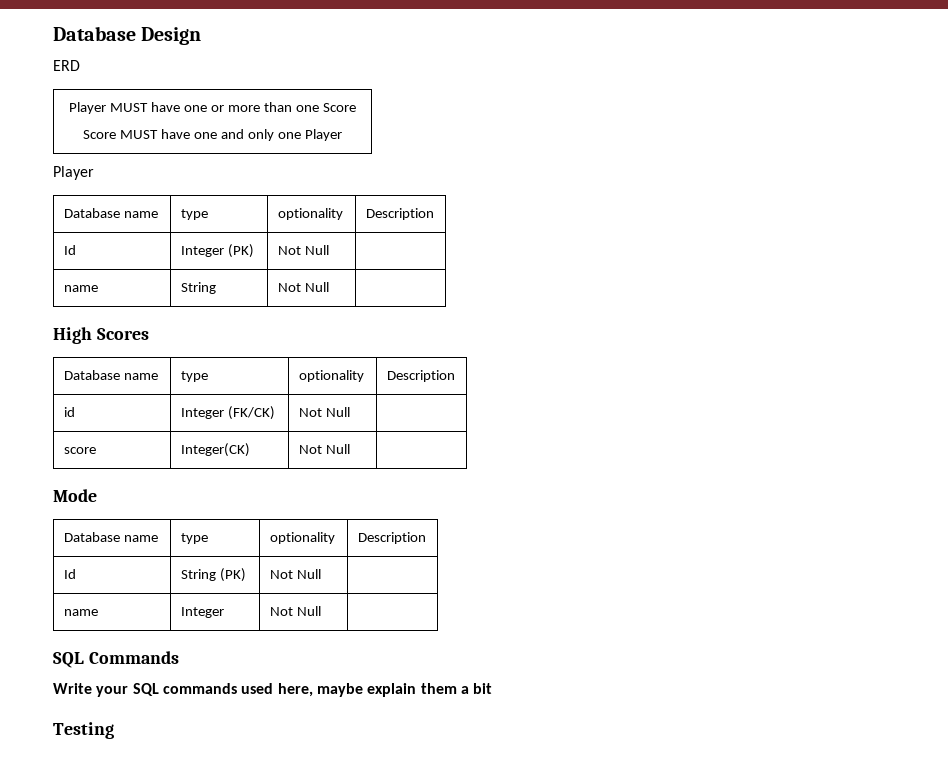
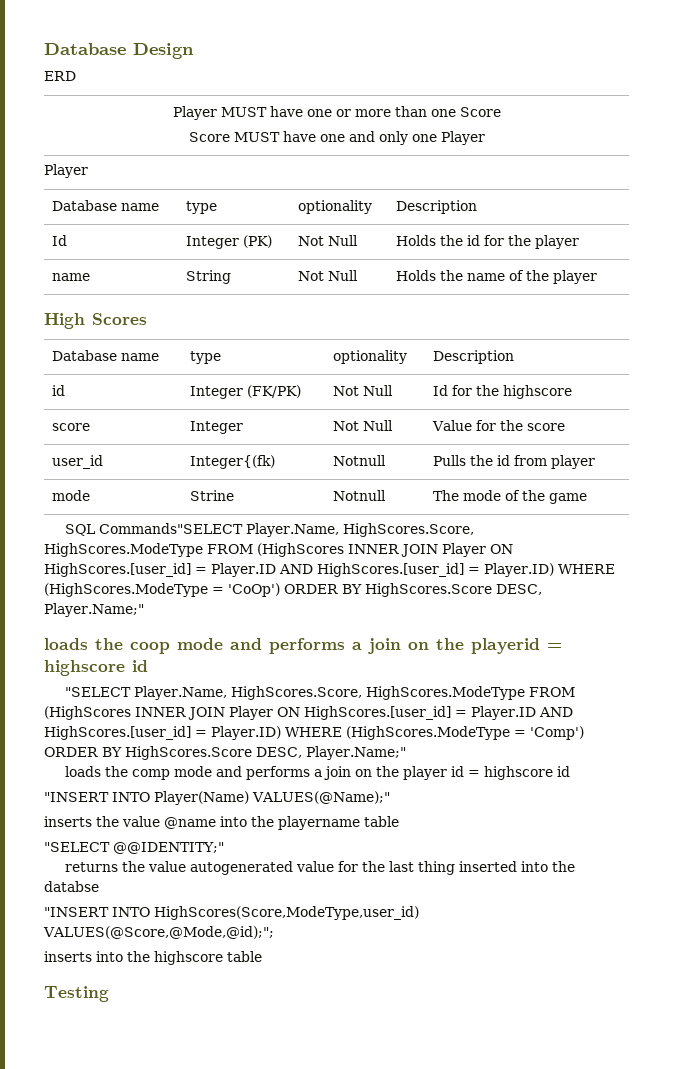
[63,285,98,292] [180,282,216,294] [277,282,329,292] // name | String | Not Null | -> [395,235,579,249] [51,273,90,281] [185,270,231,284] [297,270,358,281] [395,270,597,284] Holds the id for the player // name | String | Not Null | Holds the name of the player
[227,406,275,420] [298,407,350,417] [63,447,96,454] [180,443,250,457] [298,444,350,454] [53,489,97,502] [63,532,158,542] [180,533,208,544] [269,532,335,544] [357,532,426,544] [63,569,76,579] [180,568,246,582] [269,569,321,579] [63,609,98,616] [180,607,224,618] [269,606,321,616] [53,651,179,668] [53,683,493,697] (FK/CK) | Not Null | // score | Integer(CK) | Not Null | // Mode // Database name | type | optionality | Description // Id | String (PK) | Not Null | // name | Integer | Not Null | // SQL Commands // Write your SQL commands used here, maybe explain them a bit -> [246,385,301,398] [332,385,393,396] [432,385,572,399] [51,423,90,431] [189,421,243,434] [332,420,393,431] [431,420,565,431] [51,455,103,469] [189,455,275,469] [332,455,386,466] [432,455,595,469] [51,490,90,501] [189,490,234,501] [332,490,386,501] [432,490,587,504] [64,523,474,537] [44,543,513,557] [44,563,615,577] [44,583,542,597] [44,603,144,617] [44,638,562,654] [44,660,148,676] [64,686,575,700] [44,706,573,720] [44,726,584,740] [44,746,406,760] [64,766,570,780] [44,791,390,805] [44,816,399,830] [44,842,224,854] [64,861,575,875] [44,881,99,892] [44,906,419,920] [43,926,274,939] [44,951,262,965] (FK/PK) | Not Null | Id for the highscore // score | Integer | Not Null | Value for the score // user_id | Integer{(fk) | Notnull | Pulls the id from player // mode | Strine | Notnull | The mode of the game // SQL Commands"SELECT Player.Name, HighScores.Score, HighScores.ModeType FROM (HighScores INNER JOIN Player ON HighScores.[user_id] = Player.ID AND HighScores.[user_id] = Player.ID) WHERE (HighScores.ModeType = 'CoOp') ORDER BY HighScores.Score DESC, Player.Name;" // loads the coop mode and performs a join on the playerid = highscore id // "SELECT Player.Name, HighScores.Score, HighScores.ModeType FROM (HighScores INNER JOIN Player ON HighScores.[user_id] = Player.ID AND HighScores.[user_id] = Player.ID) WHERE (HighScores.ModeType = 'Comp') ORDER BY HighScores.Score DESC, Player.Name;" // loads the comp mode and performs a join on the player id = highscore id // "INSERT INTO Player(Name) VALUES(@Name);" // inserts the value @name into the playername table // "SELECT @@IDENTITY;" // returns the value autogenerated value for the last thing inserted into the databse // "INSERT INTO HighScores(Score,ModeType,user_id) VALUES(@Score,@Mode,@id);"; // inserts into the highscore table

